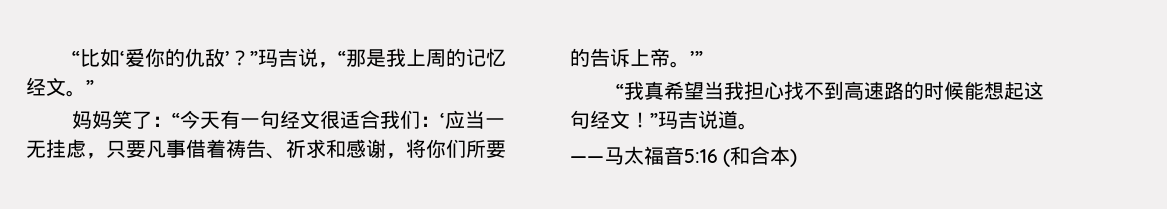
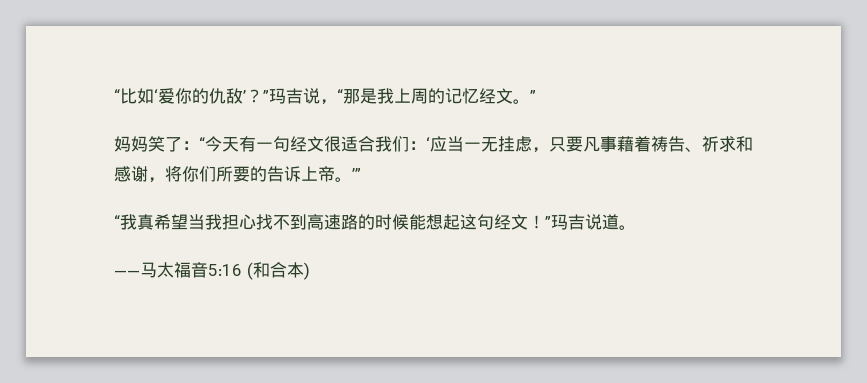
[186,139,206,158] 借 -> [617,136,634,152] 藉

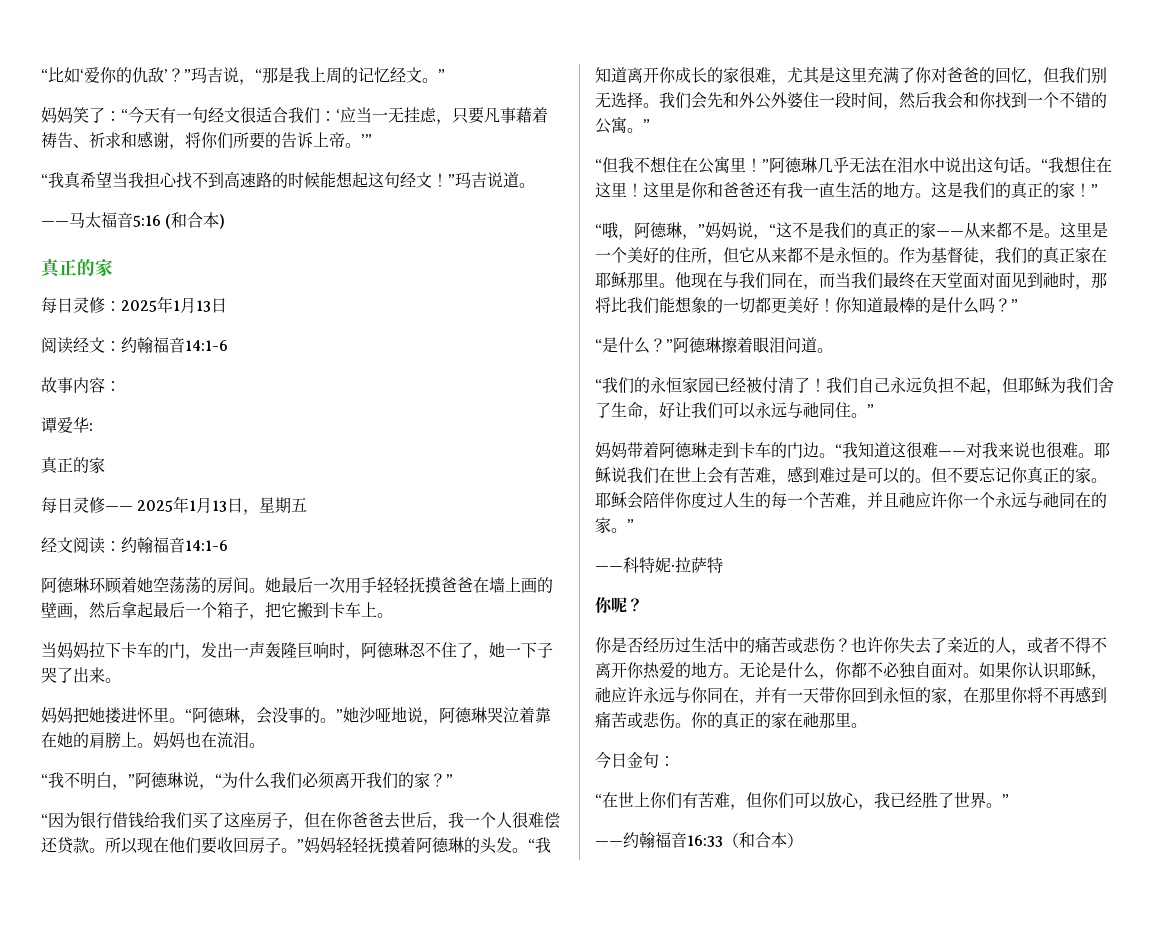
(310, 271) none -> [41,258,113,278] [41,296,227,314] [41,337,228,354] [41,377,121,393] [41,417,93,433] [41,456,105,474] [41,496,308,515] [41,537,228,554] [41,576,553,594] [41,602,393,620] [41,641,553,660] [41,667,121,683] [41,706,551,725] [41,731,265,749] [41,772,453,790] [41,812,560,830] [41,836,551,854] [595,67,1107,85] [595,92,1107,110] [595,116,650,134] [595,156,1112,174] [595,181,1098,199] [595,221,1108,240] [595,246,1107,265] [595,272,1107,290] [595,296,1018,314] [595,337,833,354] [595,377,1114,395] [595,402,874,420] [595,441,1110,458] [595,466,1107,485] [595,492,1107,510] [595,517,634,534] [595,557,723,574] [595,597,643,613] [595,636,1107,655] [595,661,1107,680] [595,686,1107,705] [595,711,867,729] [595,751,675,769] [595,792,1009,810] [595,832,803,848] // 真正的家 // 每日灵修：2025年1月13日 // 阅读经文：约翰福音14:1-6 // 故事内容： // 谭爱华: // 真正的家 // 每日灵修—— 2025年1月13日，星期五 // 经文阅读：约翰福音14:1-6 // 阿德琳环顾着她空荡荡的房间。她最后一次用手轻轻抚摸爸爸在墙上画的壁画，然后拿起最后一个箱子，把它搬到卡车上。 // 当妈妈拉下卡车的门，发出一声轰隆巨响时，阿德琳忍不住了，她一下子哭了出来。 // 妈妈把她搂进怀里。“阿德琳，会没事的。”她沙哑地说，阿德琳哭泣着靠在她的肩膀上。妈妈也在流泪。 // “我不明白，”阿德琳说，“为什么我们必须离开我们的家？” // “因为银行借钱给我们买了这座房子，但在你爸爸去世后，我一个人很难偿还贷款。所以现在他们要收回房子。”妈妈轻轻抚摸着阿德琳的头发。“我知道离开你成长的家很难，尤其是这里充满了你对爸爸的回忆，但我们别无选择。我们会先和外公外婆住一段时间，然后我会和你找到一个不错的公寓。” // “但我不想住在公寓里！”阿德琳几乎无法在泪水中说出这句话。“我想住在这里！这里是你和爸爸还有我一直生活的地方。这是我们的真正的家！” // “哦，阿德琳，”妈妈说，“这不是我们的真正的家——从来都不是。这里是一个美好的住所，但它从来都不是永恒的。作为基督徒，我们的真正家在耶稣那里。他现在与我们同在，而当我们最终在天堂面对面见到祂时，那将比我们能想象的一切都更美好！你知道最棒的是什么吗？” // “是什么？”阿德琳擦着眼泪问道。 // “我们的永恒家园已经被付清了！我们自己永远负担不起，但耶稣为我们舍了生命，好让我们可以永远与祂同住。” // 妈妈带着阿德琳走到卡车的门边。“我知道这很难——对我来说也很难。耶稣说我们在世上会有苦难，感到难过是可以的。但不要忘记你真正的家。耶稣会陪伴你度过人生的每一个苦难，并且祂应许你一个永远与祂同在的家。” // ——科特妮·拉萨特 // 你呢？ // 你是否经历过生活中的痛苦或悲伤？也许你失去了亲近的人，或者不得不离开你热爱的地方。无论是什么，你都不必独自面对。如果你认识耶稣，祂应许永远与你同在，并有一天带你回到永恒的家，在那里你将不再感到痛苦或悲伤。你的真正的家在祂那里。 // 今日金句： // “在世上你们有苦难，但你们可以放心，我已经胜了世界。” // ——约翰福音16:33（和合本）

